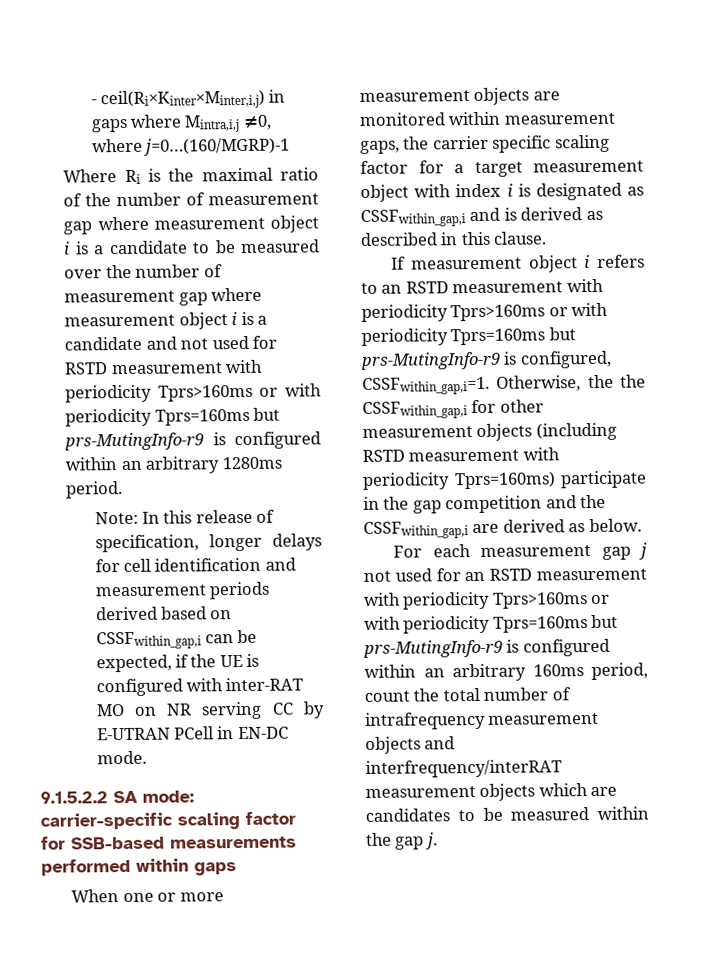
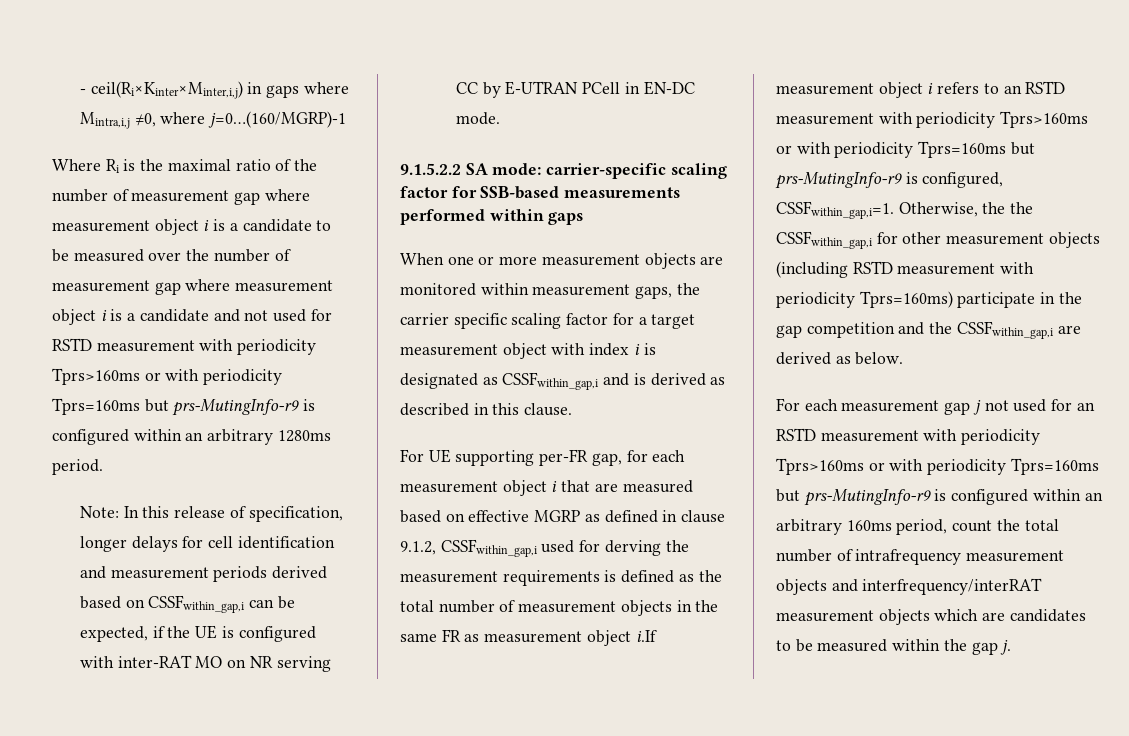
[391,256,407,270] If -> [400,449,686,466] [400,480,693,496] [400,510,726,523] [400,539,689,557] [400,570,722,586] [400,600,719,616] [400,629,657,646] For UE supporting per-FR gap, for each measurement object i that are measured based on effective MGRP as defined in clause 9.1.2, CSSFwithin_gap,i used for derving the measurement requirements is defined as the total number of measurement objects in the same FR as measurement object i.If

